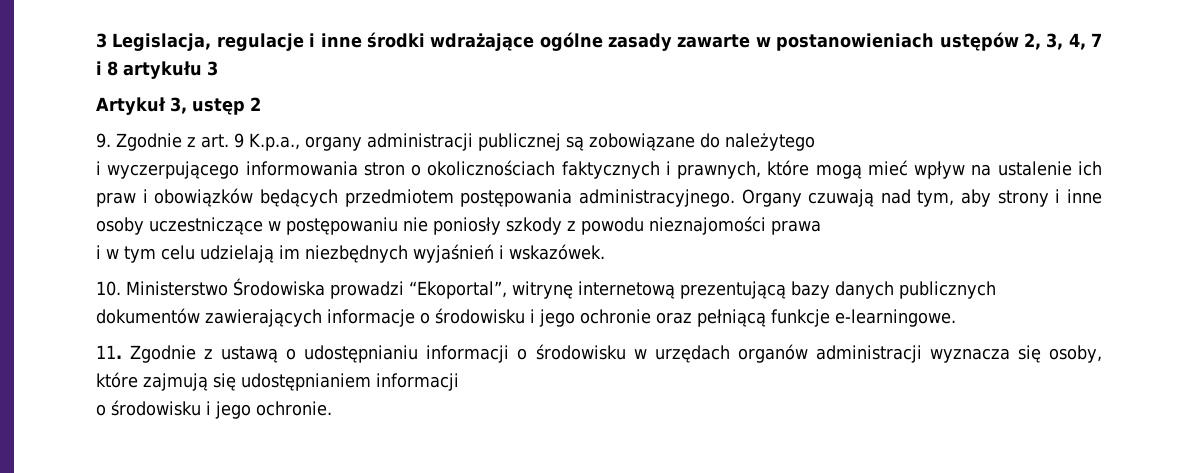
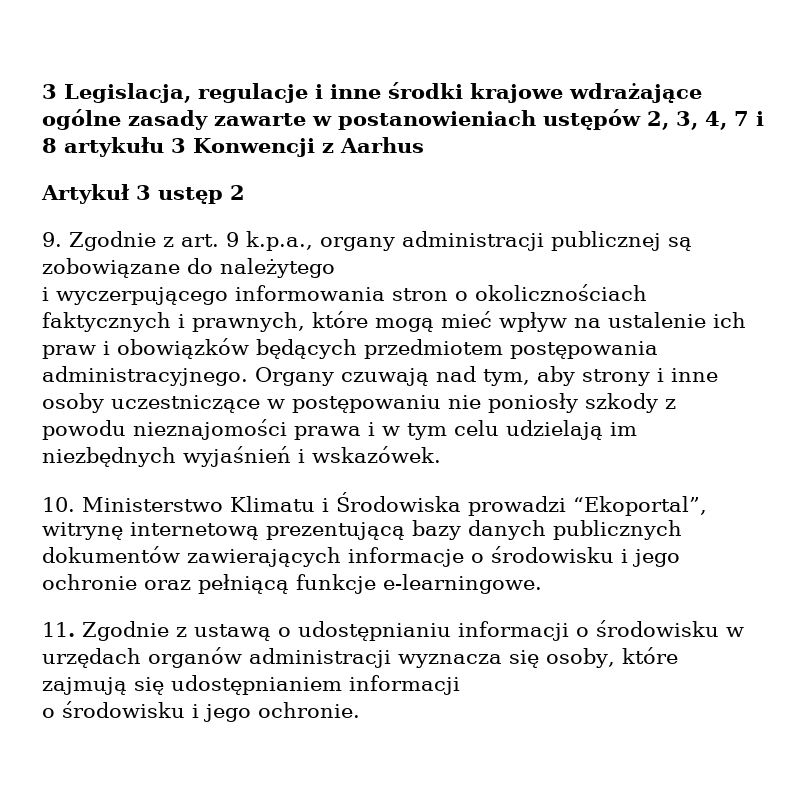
(425, 40) none -> [470,83,563,103] krajowe
(218, 68) none -> [193,137,424,157] Konwencji z Aarhus
[170,97,187,114] 3, -> [136,185,151,200] 3
[249,133,300,151] K.p.a., -> [246,231,313,251] k.p.a.,
(821, 227) // -> (361, 433) none
(228, 288) none -> [230,496,329,512] Klimatu i

